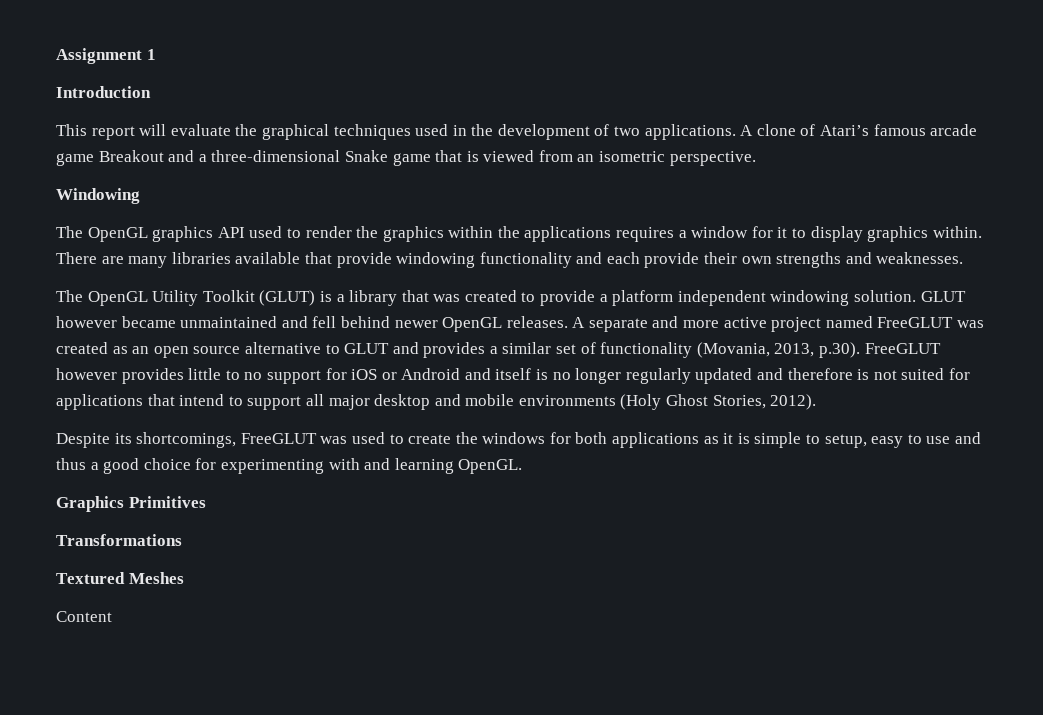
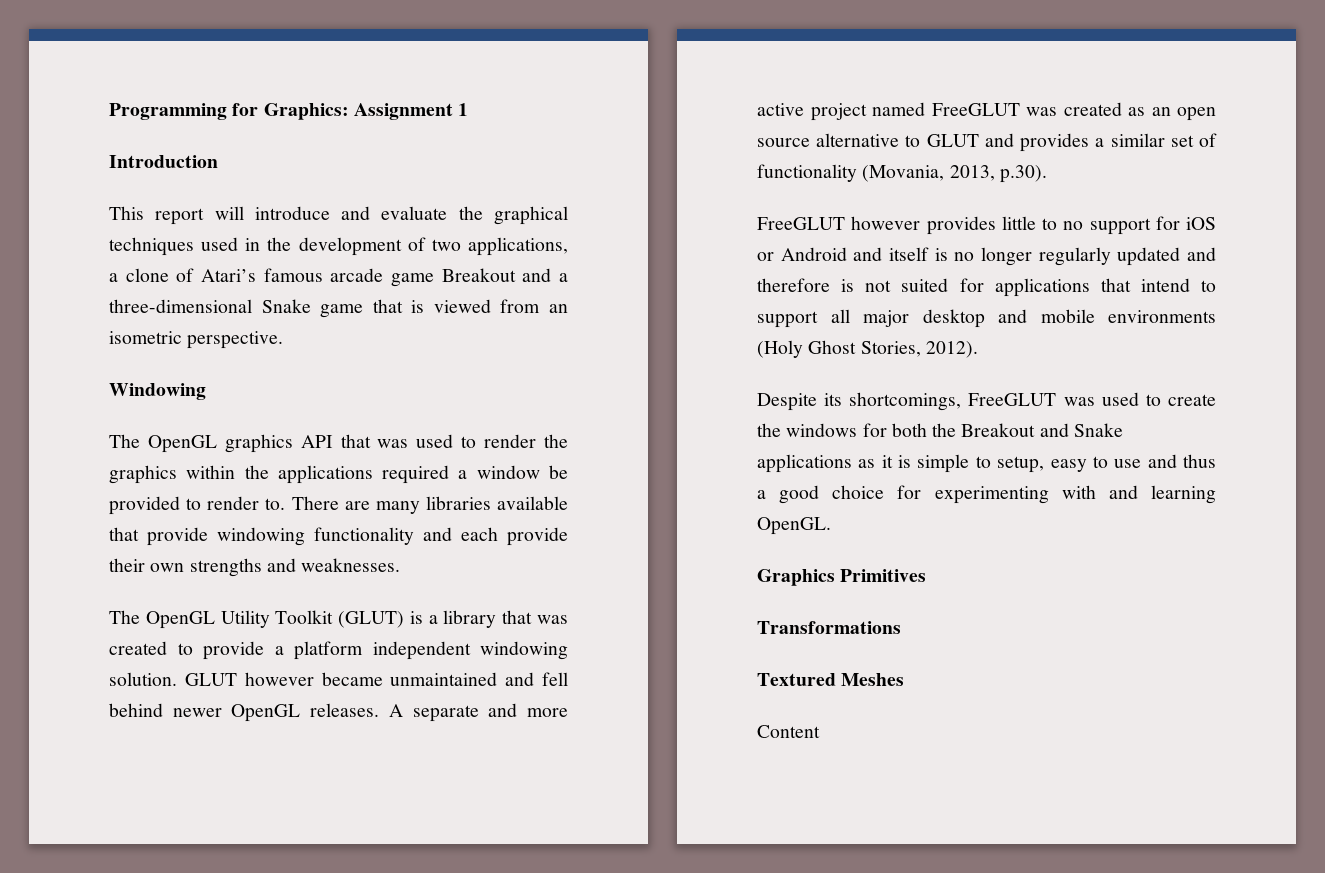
(56, 56) none -> [109,103,349,120] Programming for Graphics:
(167, 130) none -> [254,206,371,220] introduce and
[644,124,754,140] applications. A -> [468,237,568,256] [109,273,118,282] applications, a
(245, 232) none -> [340,434,409,448] that was
[616,227,675,242] requires -> [382,465,450,484] required
[751,226,982,242] for it to display graphics within. -> [549,465,568,479] [109,496,286,515] be provided to render to.
(861, 350) none -> (1047, 174) //
(608, 438) none -> [932,423,1123,437] the Breakout and Snake

